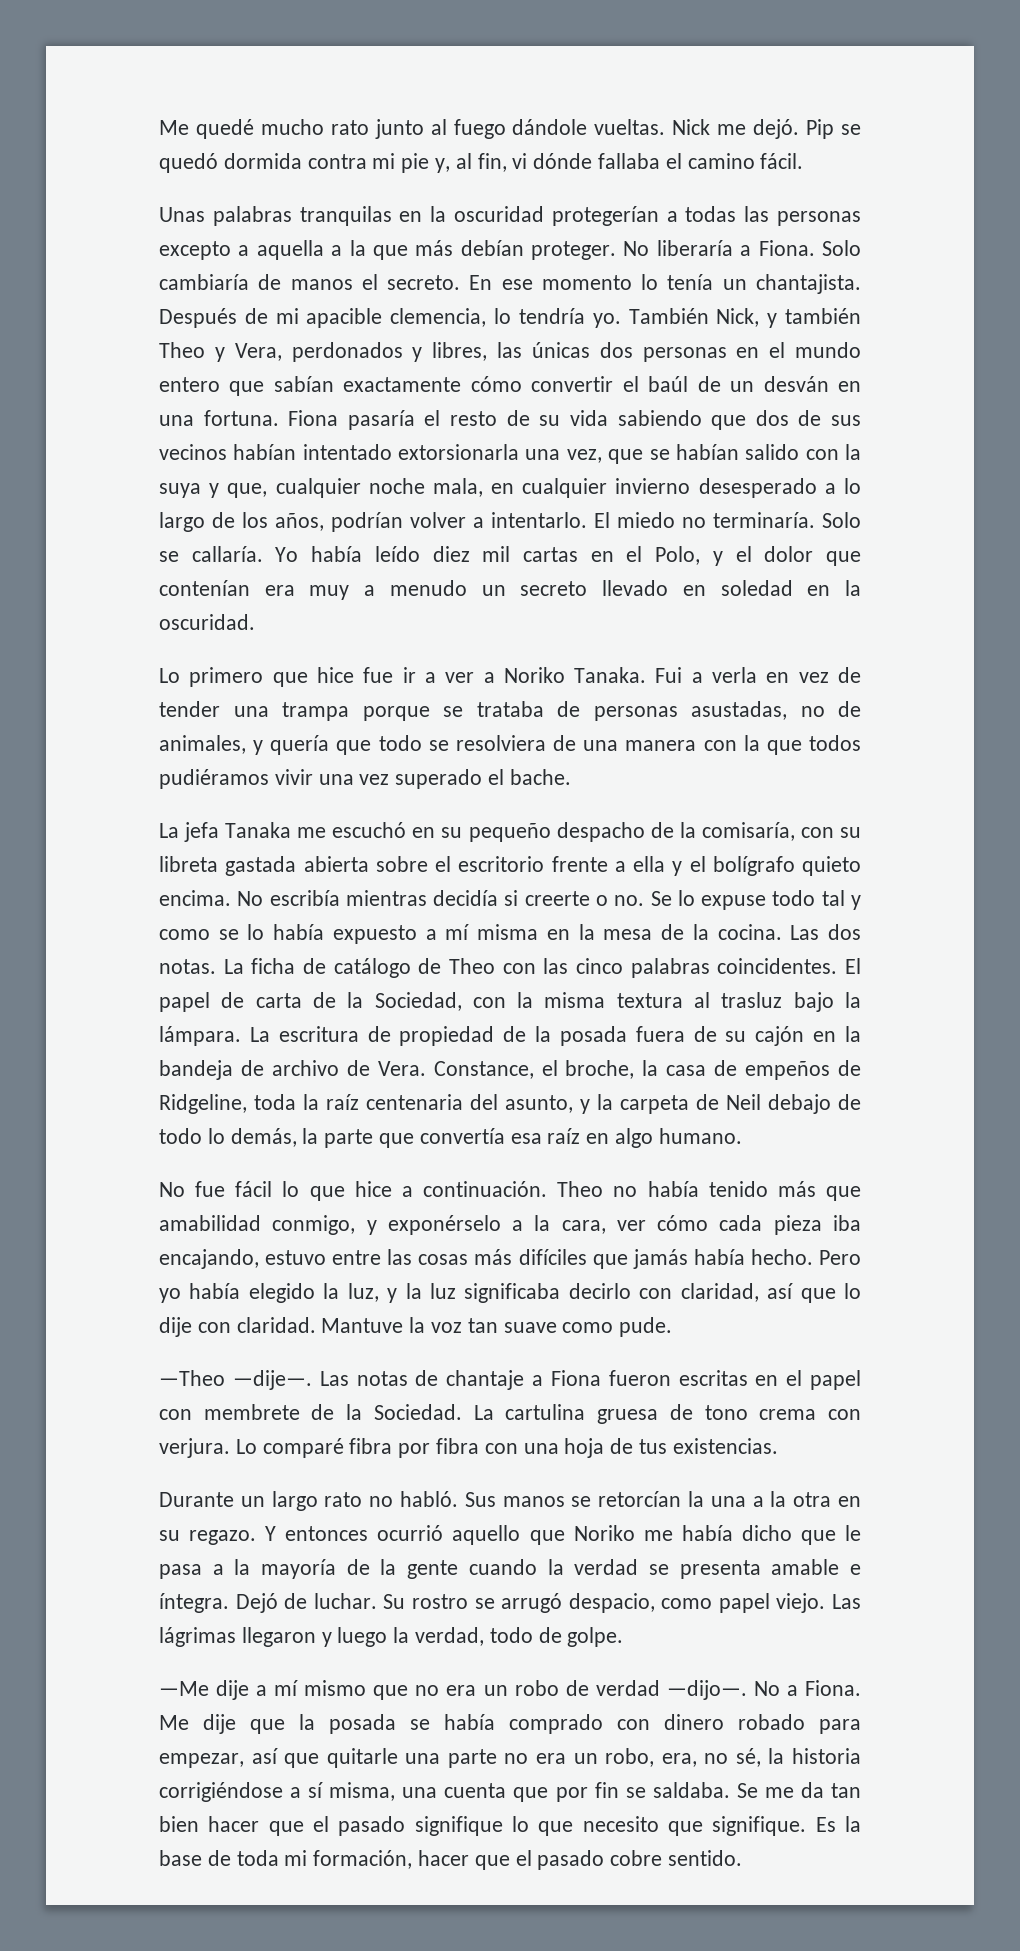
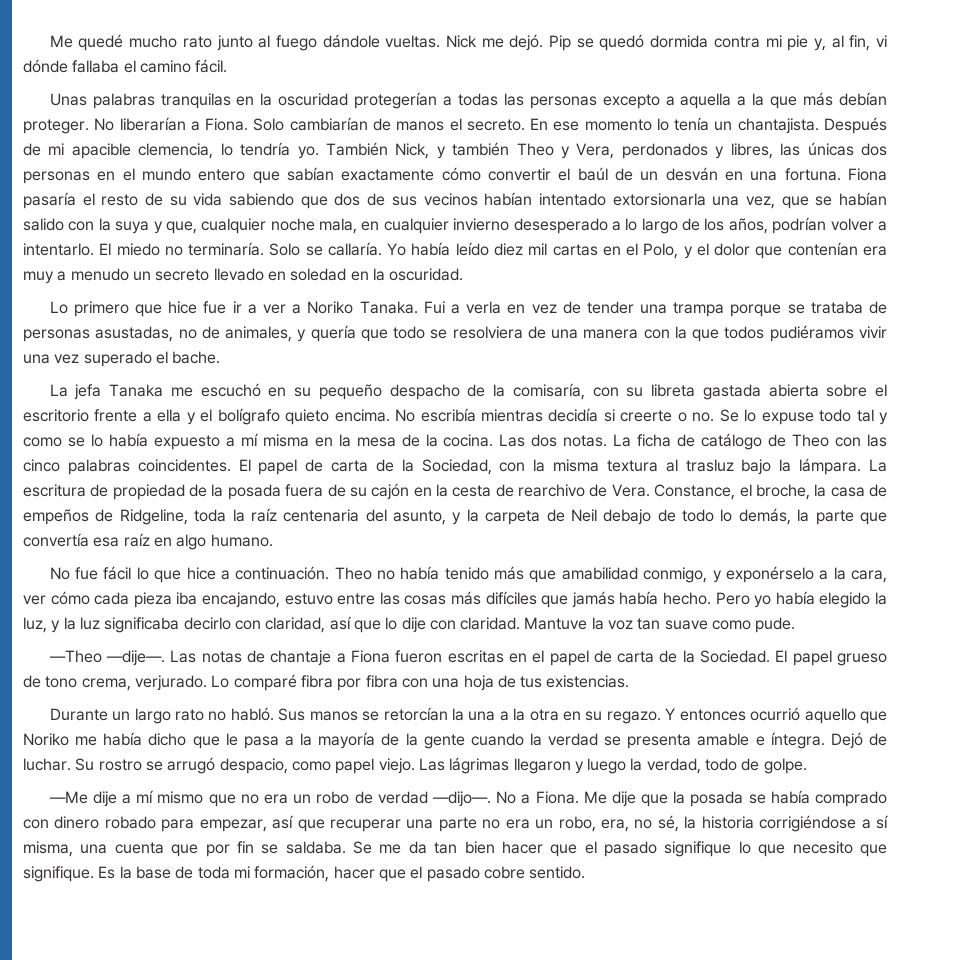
[656,240,733,256] liberaría -> [119,117,186,131] liberarían
[159,274,249,290] cambiaría -> [289,117,368,131] cambiarían
[159,1060,339,1080] bandeja de archivo -> [452,484,586,497] cesta de rearchivo
[159,1404,300,1420] con membrete -> [593,650,655,663] de carta
[473,1404,862,1424] [159,1438,230,1458] La cartulina gruesa de tono crema con verjura. -> [775,650,888,666] [23,675,207,691] El papel grueso de tono crema, verjurado.
[326,1748,398,1768] quitarle -> [330,819,401,832] recuperar

